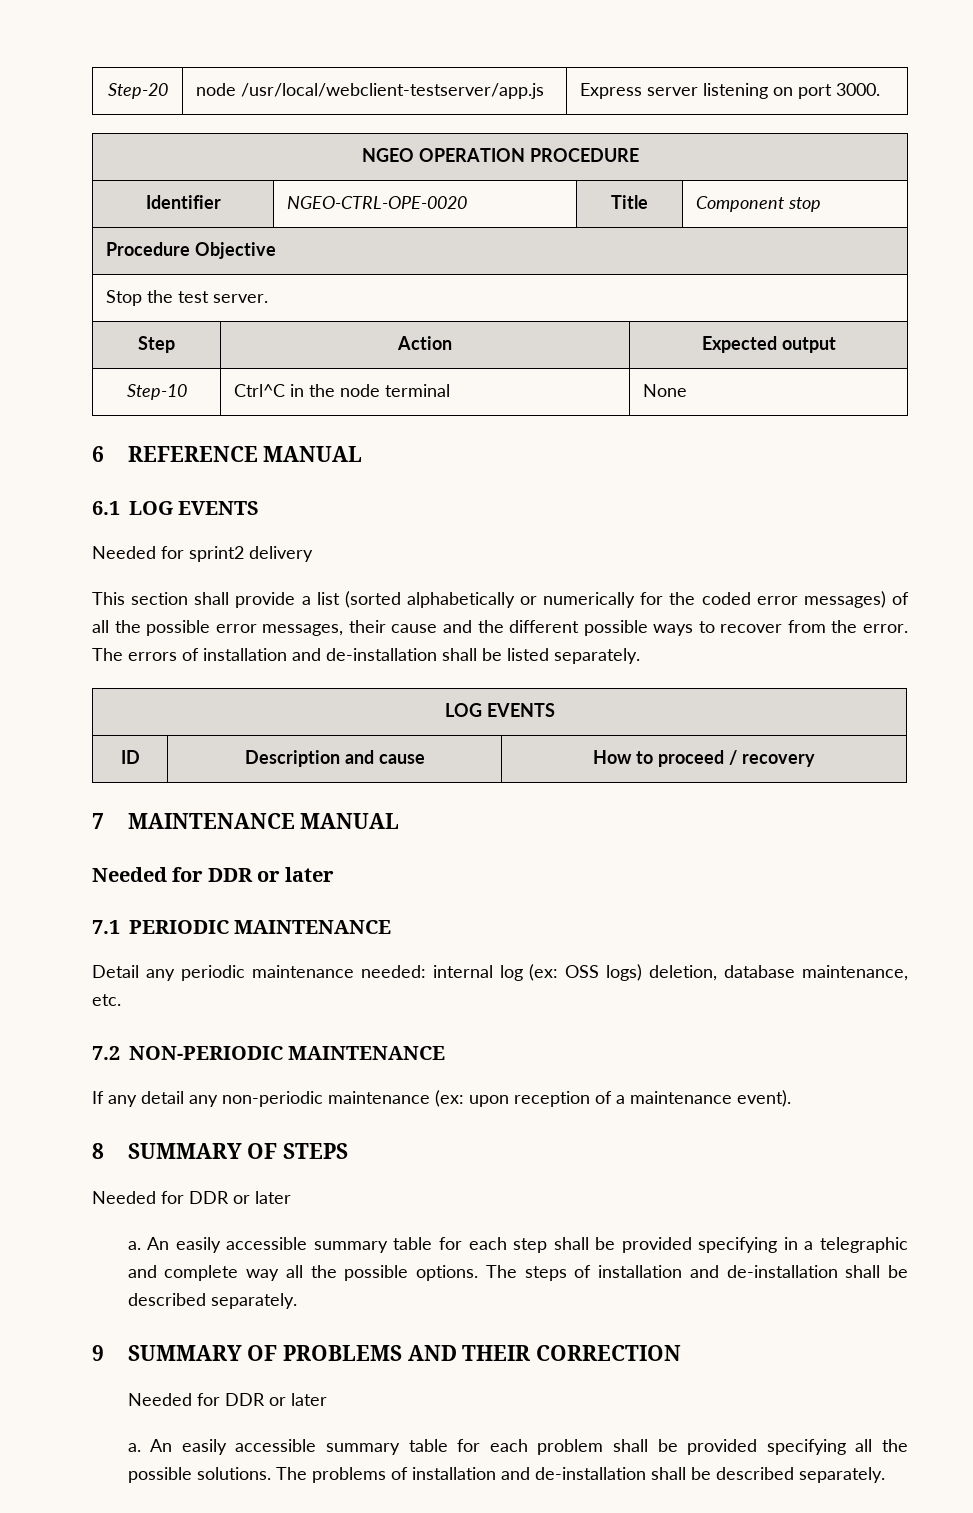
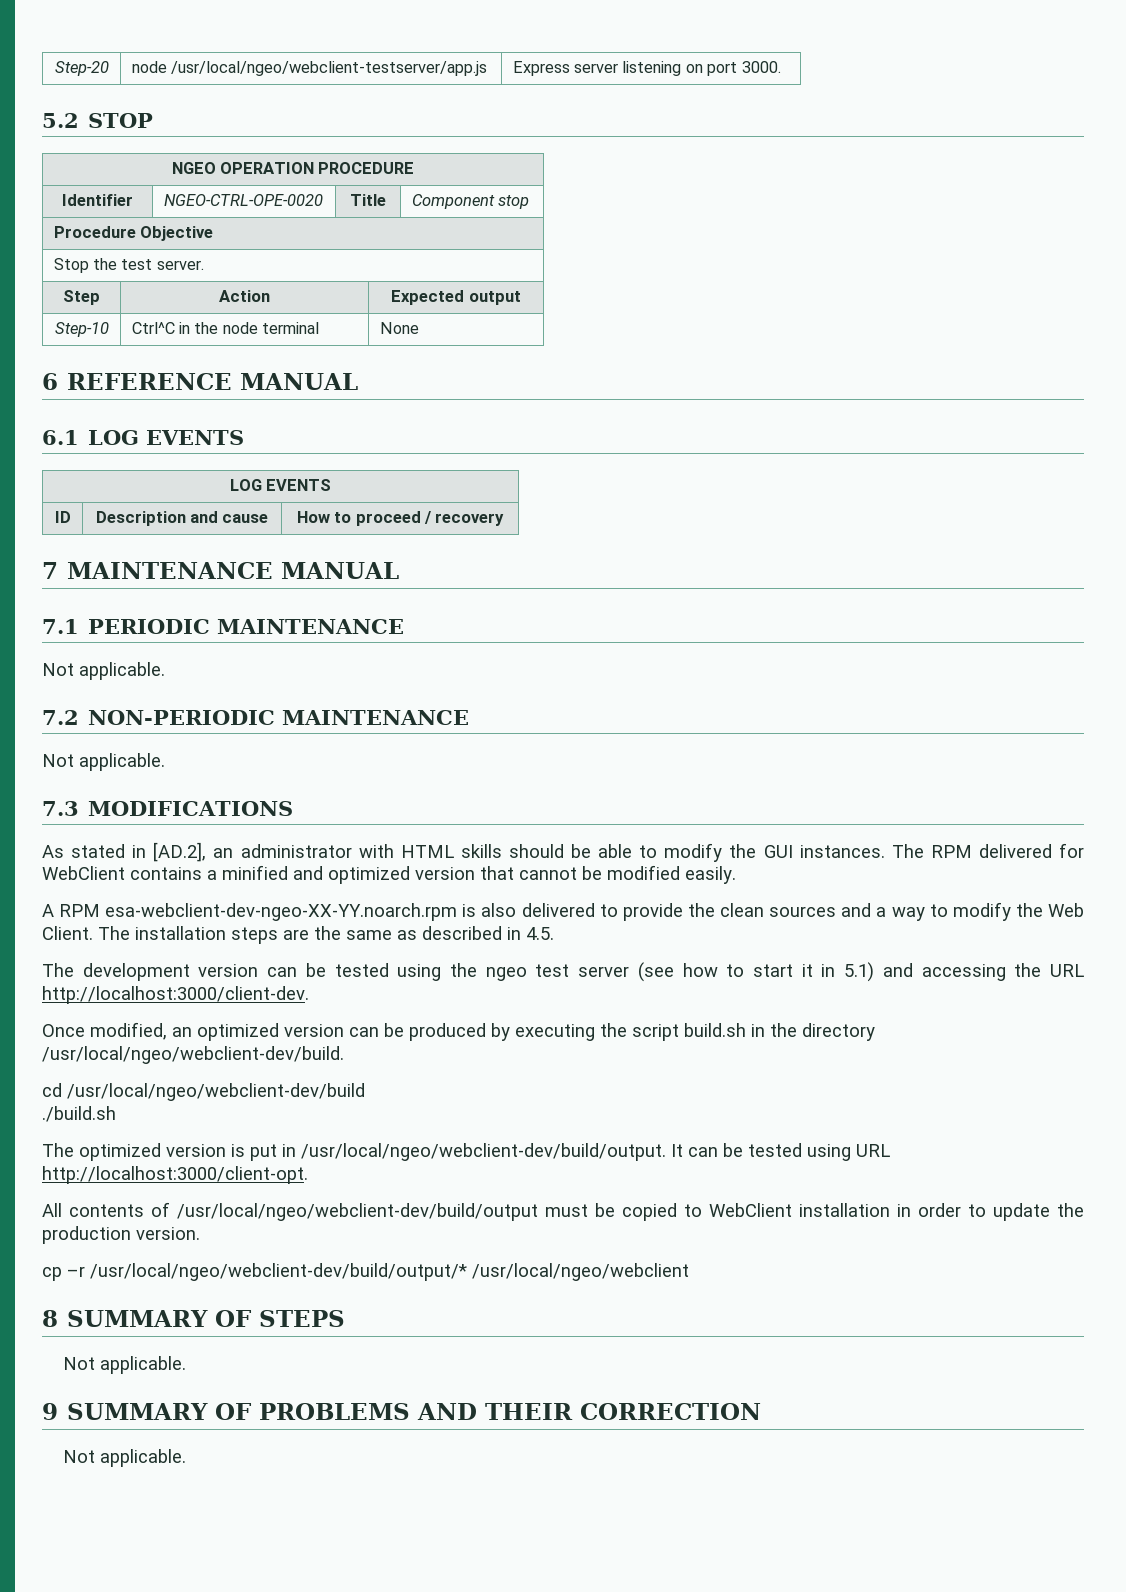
[240,83,544,99] /usr/local/webclient-testserver/app.js -> [171,61,488,76] /usr/local/ngeo/webclient-testserver/app.js
(880, 89) none -> [42,113,154,128] // 5.2 STOP
[92,546,313,562] [92,591,909,608] [92,620,908,636] [92,648,640,664] // Needed for sprint2 delivery // This section shall provide a list (sorted alphabetically or numerically for the coded error messages) of all the possible error messages, their cause and the different possible ways to recover from the error. The errors of installation and de-installation shall be listed separately. -> (245, 437) none
[92,867,334,882] [92,920,392,934] [92,964,908,981] [92,994,121,1006] [92,1046,446,1060] [92,1090,791,1107] [92,1143,349,1159] [92,1191,291,1204] [127,1237,908,1253] [127,1265,908,1281] [127,1293,297,1309] Needed for DDR or later // 7.1 PERIODIC MAINTENANCE // Detail any periodic maintenance needed: internal log (ex: OSS logs) deletion, database maintenance, etc. // 7.2 NON-PERIODIC MAINTENANCE // If any detail any non-periodic maintenance (ex: upon reception of a maintenance event). // 8 SUMMARY OF STEPS // Needed for DDR or later // a. An easily accessible summary table for each step shall be provided specifying in a telegraphic and complete way all the possible options. The steps of installation and de-installation shall be described separately. -> [42,619,405,634] [42,662,165,680] [42,710,470,725] [42,753,165,771] [42,801,294,816] [42,842,1085,862] [42,865,736,884] [42,902,1084,921] [42,926,554,944] [42,962,1084,982] [42,986,309,1004] [42,1022,875,1041] [42,1046,344,1064] [42,1083,365,1101] [42,1106,116,1122] [42,1143,890,1161] [42,1166,308,1184] [42,1202,1084,1221] [42,1226,200,1244] [42,1263,689,1281] [42,1310,346,1327] [63,1356,187,1374] 7.1 PERIODIC MAINTENANCE // Not applicable. // 7.2 NON-PERIODIC MAINTENANCE // Not applicable. // 7.3 MODIFICATIONS // As stated in [AD.2], an administrator with HTML skills should be able to modify the GUI instances. The RPM delivered for WebClient contains a minified and optimized version that cannot be modified easily. // A RPM esa-webclient-dev-ngeo-XX-YY.noarch.rpm is also delivered to provide the clean sources and a way to modify the Web Client. The installation steps are the same as described in 4.5. // The development version can be tested using the ngeo test server (see how to start it in 5.1) and accessing the URL http://localhost:3000/client-dev. // Once modified, an optimized version can be produced by executing the script build.sh in the directory /usr/local/ngeo/webclient-dev/build. // cd /usr/local/ngeo/webclient-dev/build // ./build.sh // The optimized version is put in /usr/local/ngeo/webclient-dev/build/output. It can be tested using URL http://localhost:3000/client-opt. // All contents of /usr/local/ngeo/webclient-dev/build/output must be copied to WebClient installation in order to update the production version. // cp –r /usr/local/ngeo/webclient-dev/build/output/* /usr/local/ngeo/webclient // 8 SUMMARY OF STEPS // Not applicable.
[127,1393,327,1406] [127,1439,908,1455] [127,1467,885,1483] Needed for DDR or later // a. An easily accessible summary table for each problem shall be provided specifying all the possible solutions. The problems of installation and de-installation shall be described separately. -> [63,1449,187,1467] Not applicable.

